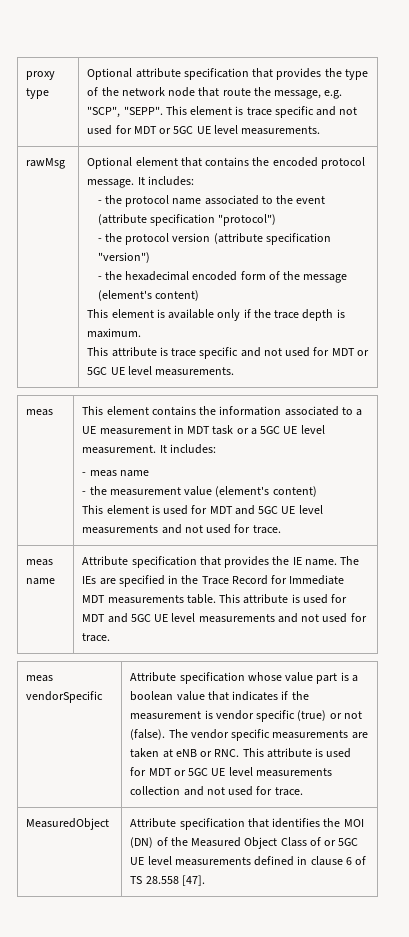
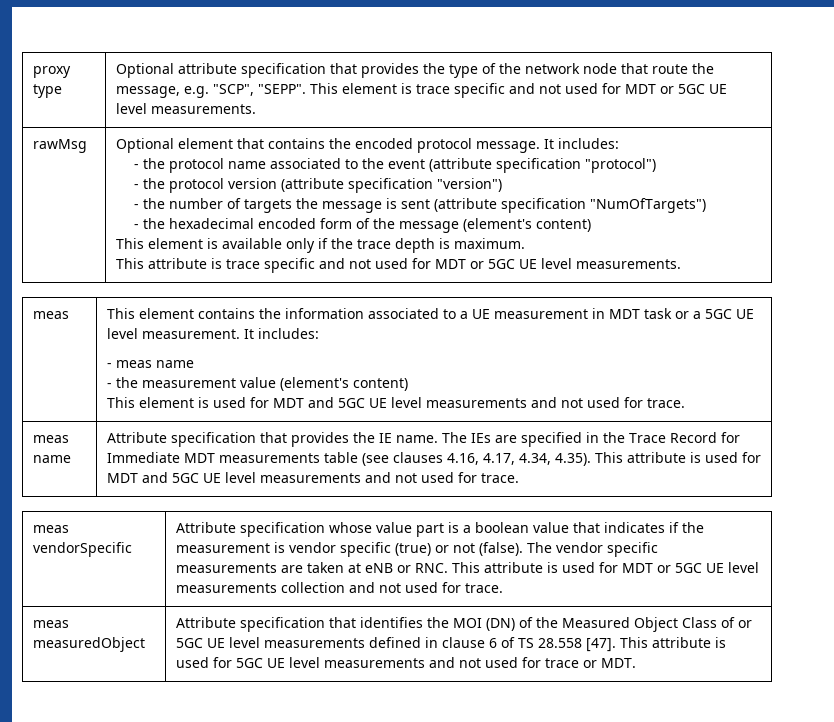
(150, 257) none -> [134,198,707,213] // - the number of targets the message is sent (attribute specification "NumOfTargets")
[186,594,216,604] table. -> [323,452,591,466] table (see clauses 4.16, 4.17, 4.34, 4.35).
[26,818,110,830] MeasuredObject -> [32,620,69,628] [32,637,145,652] meas measuredObject
(205, 880) none -> [619,637,726,648] [175,657,636,668] This attribute is used for 5GC UE level measurements and not used for trace or MDT.

